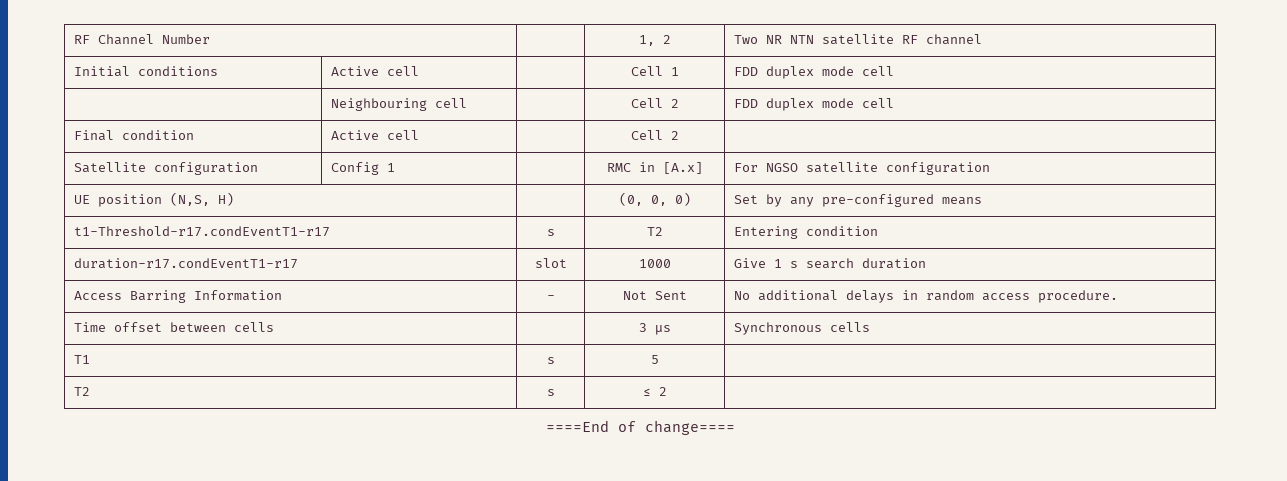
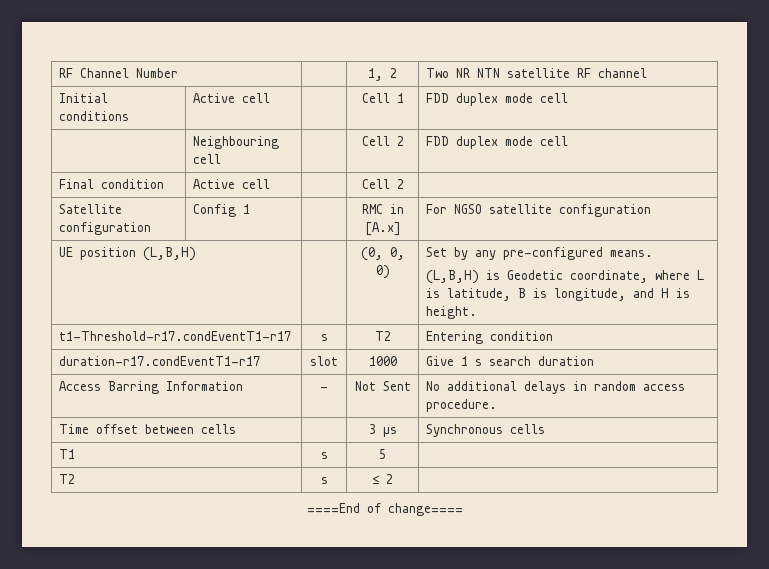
[170,192,235,206] (N,S, H) -> [143,247,197,261] (L,B,H)
[942,197,983,205] means -> [610,250,654,257] [426,270,705,284] [426,288,691,301] [426,306,478,319] means. // (L,B,H) is Geodetic coordinate, where L is latitude, B is longitude, and H is height.

